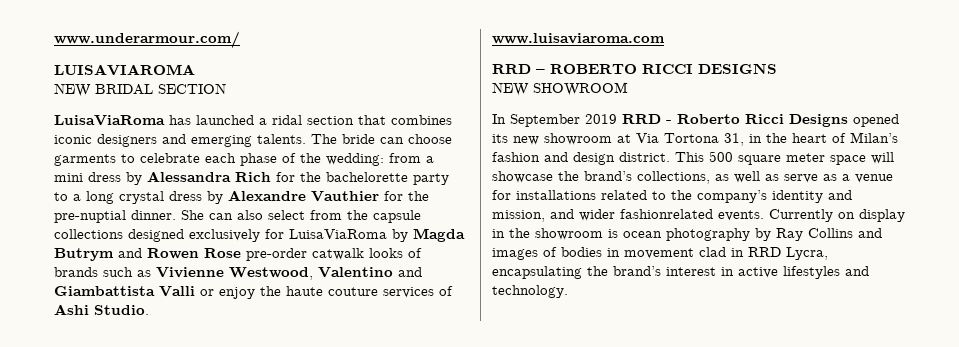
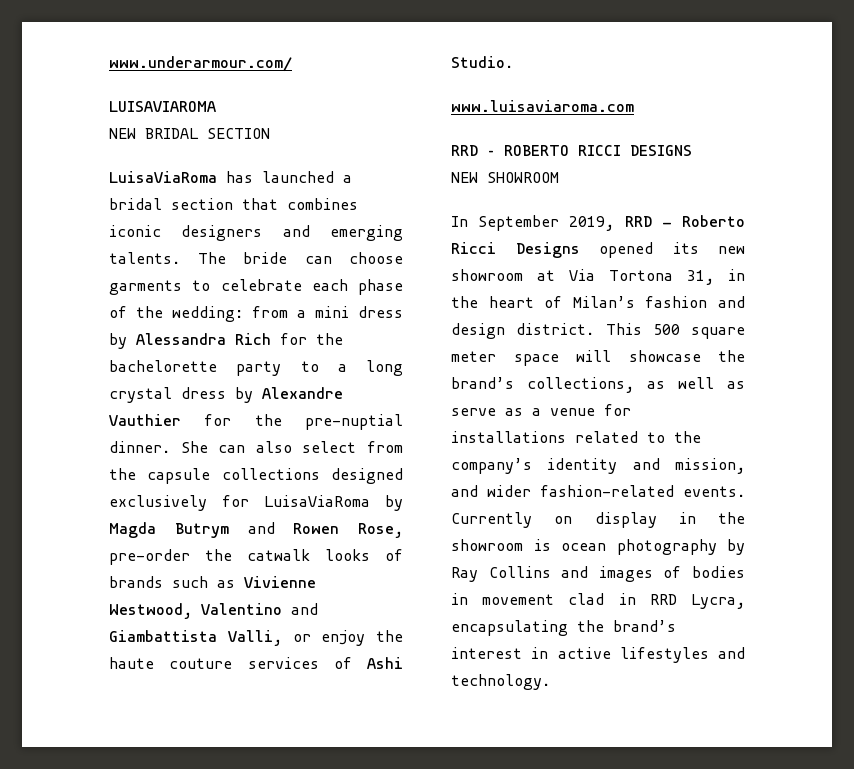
[272,115,302,125] ridal -> [109,198,162,210] bridal
[204,248,307,261] Rose pre-order -> [358,523,403,538] [109,549,232,565] Rose, pre-order the
[159,286,195,297] Valli -> [227,630,282,646] Valli,
[585,114,617,124] 2019 -> [569,216,615,231] 2019,
[620,209,713,219] fashionrelated -> [540,485,674,497] fashion-related

